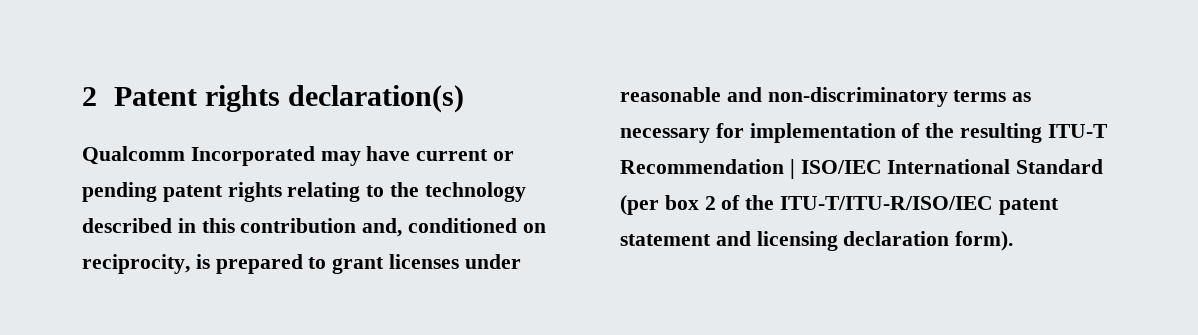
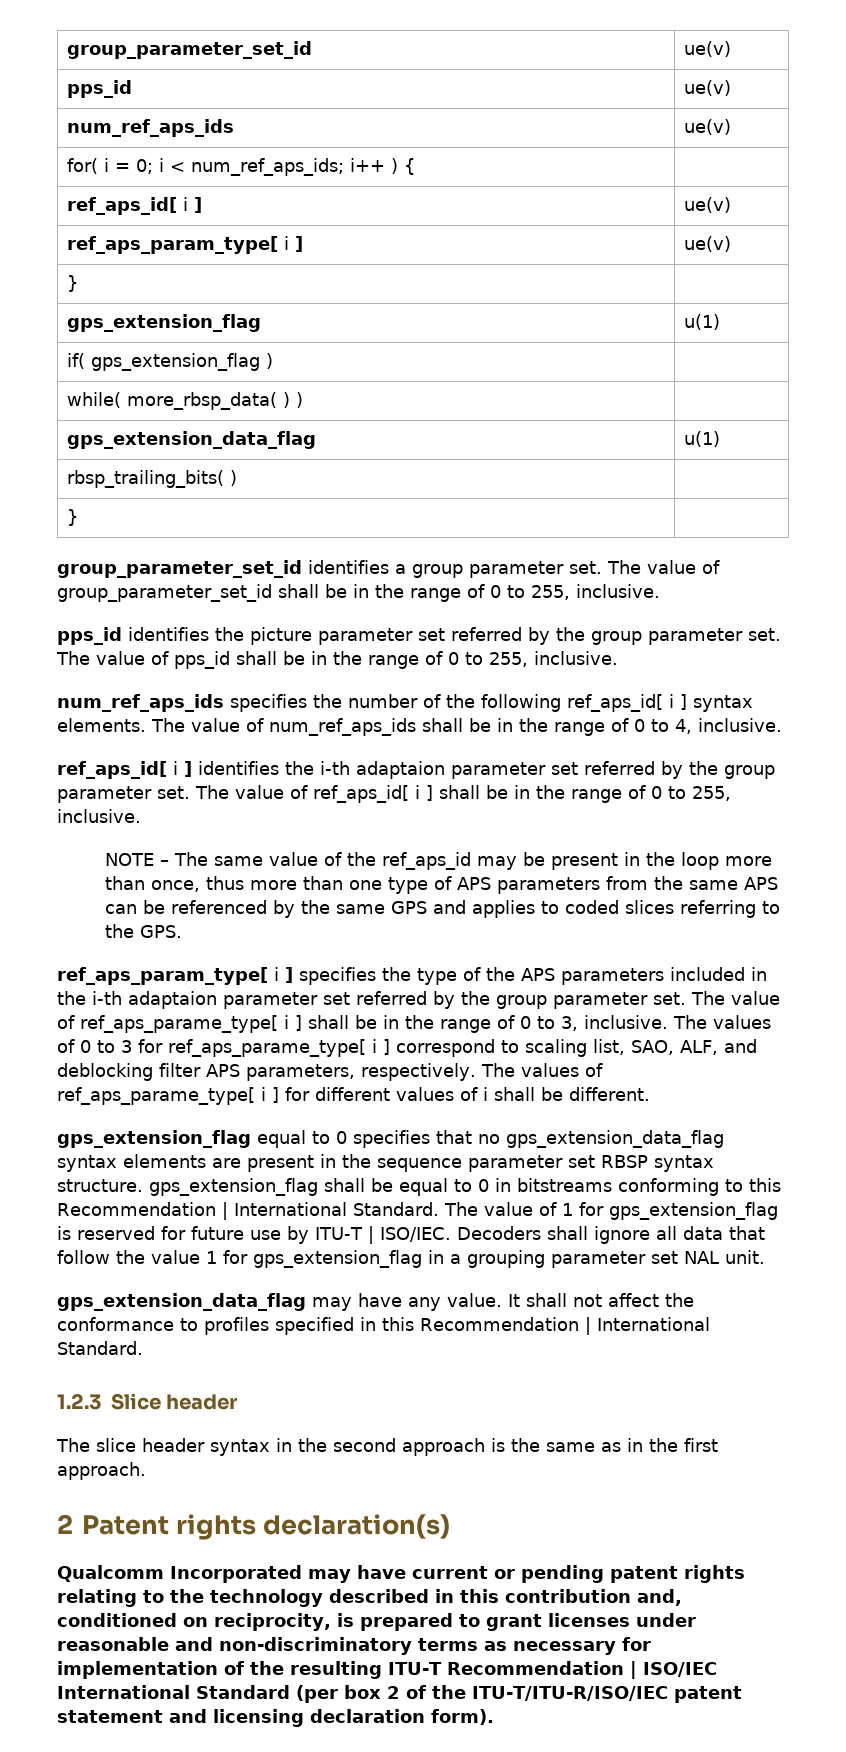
(82, 96) none -> [67,41,313,59] [684,41,732,57] [67,80,133,98] [684,80,732,96] [67,119,235,137] [684,119,732,135] [67,158,416,176] [67,197,203,215] [684,197,732,213] [67,236,304,254] [684,236,732,252] [67,275,79,292] [67,314,262,332] [684,314,721,330] [67,353,274,371] [67,392,304,410] [67,431,317,449] [684,431,721,447] [67,470,238,488] [67,509,79,526] [57,560,720,578] [57,584,660,602] [57,627,781,645] [56,651,618,669] [57,694,753,712] [57,718,782,736] [57,761,775,779] [57,785,731,803] [57,809,141,823] [104,852,772,870] [104,876,778,894] [104,900,780,918] [104,924,182,938] [57,967,767,985] [57,991,780,1009] [57,1015,771,1033] [57,1039,757,1057] [57,1063,603,1081] [57,1087,650,1105] [57,1130,724,1148] [57,1154,714,1172] [57,1178,781,1196] [57,1202,778,1220] [57,1226,765,1244] [57,1250,765,1268] [57,1293,694,1311] [57,1317,710,1335] [57,1341,143,1355] [57,1393,239,1410] [56,1438,718,1456] [57,1462,146,1480] group_parameter_set_id | ue(v) // pps_id | ue(v) // num_ref_aps_ids | ue(v) // for( i = 0; i < num_ref_aps_ids; i++ ) { | // ref_aps_id[ i ] | ue(v) // ref_aps_param_type[ i ] | ue(v) // } | // gps_extension_flag | u(1) // if( gps_extension_flag ) | // while( more_rbsp_data( ) ) | // gps_extension_data_flag | u(1) // rbsp_trailing_bits( ) | // } | // group_parameter_set_id identifies a group parameter set. The value of group_parameter_set_id shall be in the range of 0 to 255, inclusive. // pps_id identifies the picture parameter set referred by the group parameter set. The value of pps_id shall be in the range of 0 to 255, inclusive. // num_ref_aps_ids specifies the number of the following ref_aps_id[ i ] syntax elements. The value of num_ref_aps_ids shall be in the range of 0 to 4, inclusive. // ref_aps_id[ i ] identifies the i-th adaptaion parameter set referred by the group parameter set. The value of ref_aps_id[ i ] shall be in the range of 0 to 255, inclusive. // NOTE – The same value of the ref_aps_id may be present in the loop more than once, thus more than one type of APS parameters from the same APS can be referenced by the same GPS and applies to coded slices referring to the GPS. // ref_aps_param_type[ i ] specifies the type of the APS parameters included in the i-th adaptaion parameter set referred by the group parameter set. The value of ref_aps_parame_type[ i ] shall be in the range of 0 to 3, inclusive. The values of 0 to 3 for ref_aps_parame_type[ i ] correspond to scaling list, SAO, ALF, and deblocking filter APS parameters, respectively. The values of ref_aps_parame_type[ i ] for different values of i shall be different. // gps_extension_flag equal to 0 specifies that no gps_extension_data_flag syntax elements are present in the sequence parameter set RBSP syntax structure. gps_extension_flag shall be equal to 0 in bitstreams conforming to this Recommendation | International Standard. The value of 1 for gps_extension_flag is reserved for future use by ITU-T | ISO/IEC. Decoders shall ignore all data that follow the value 1 for gps_extension_flag in a grouping parameter set NAL unit. // gps_extension_data_flag may have any value. It shall not affect the conformance to profiles specified in this Recommendation | International Standard. // 1.2.3 Slice header // The slice header syntax in the second approach is the same as in the first approach. //

